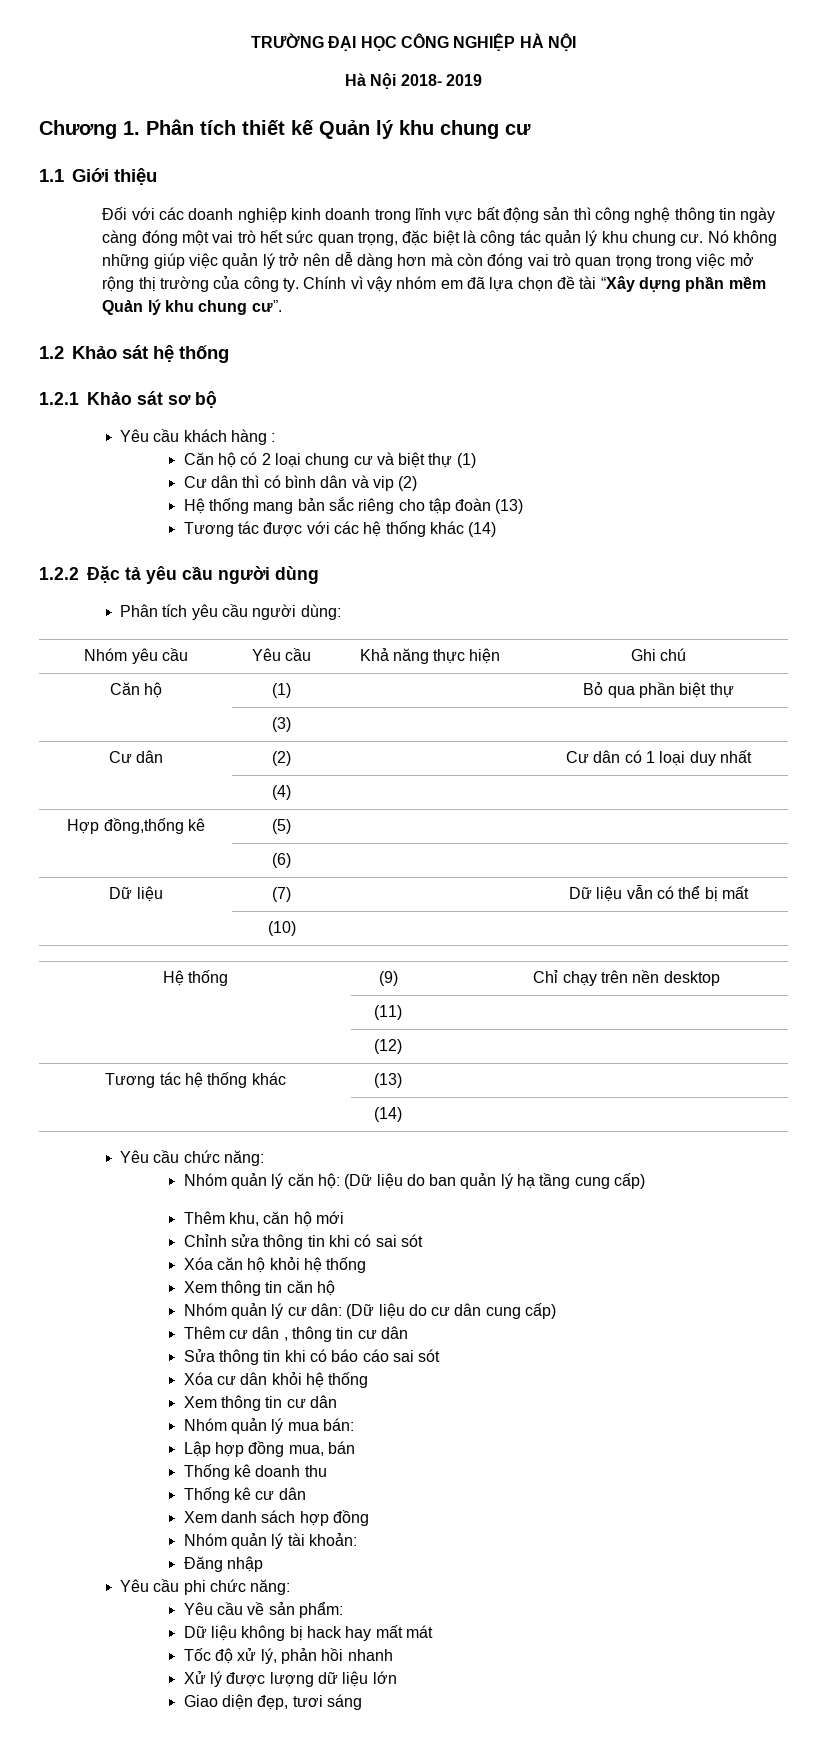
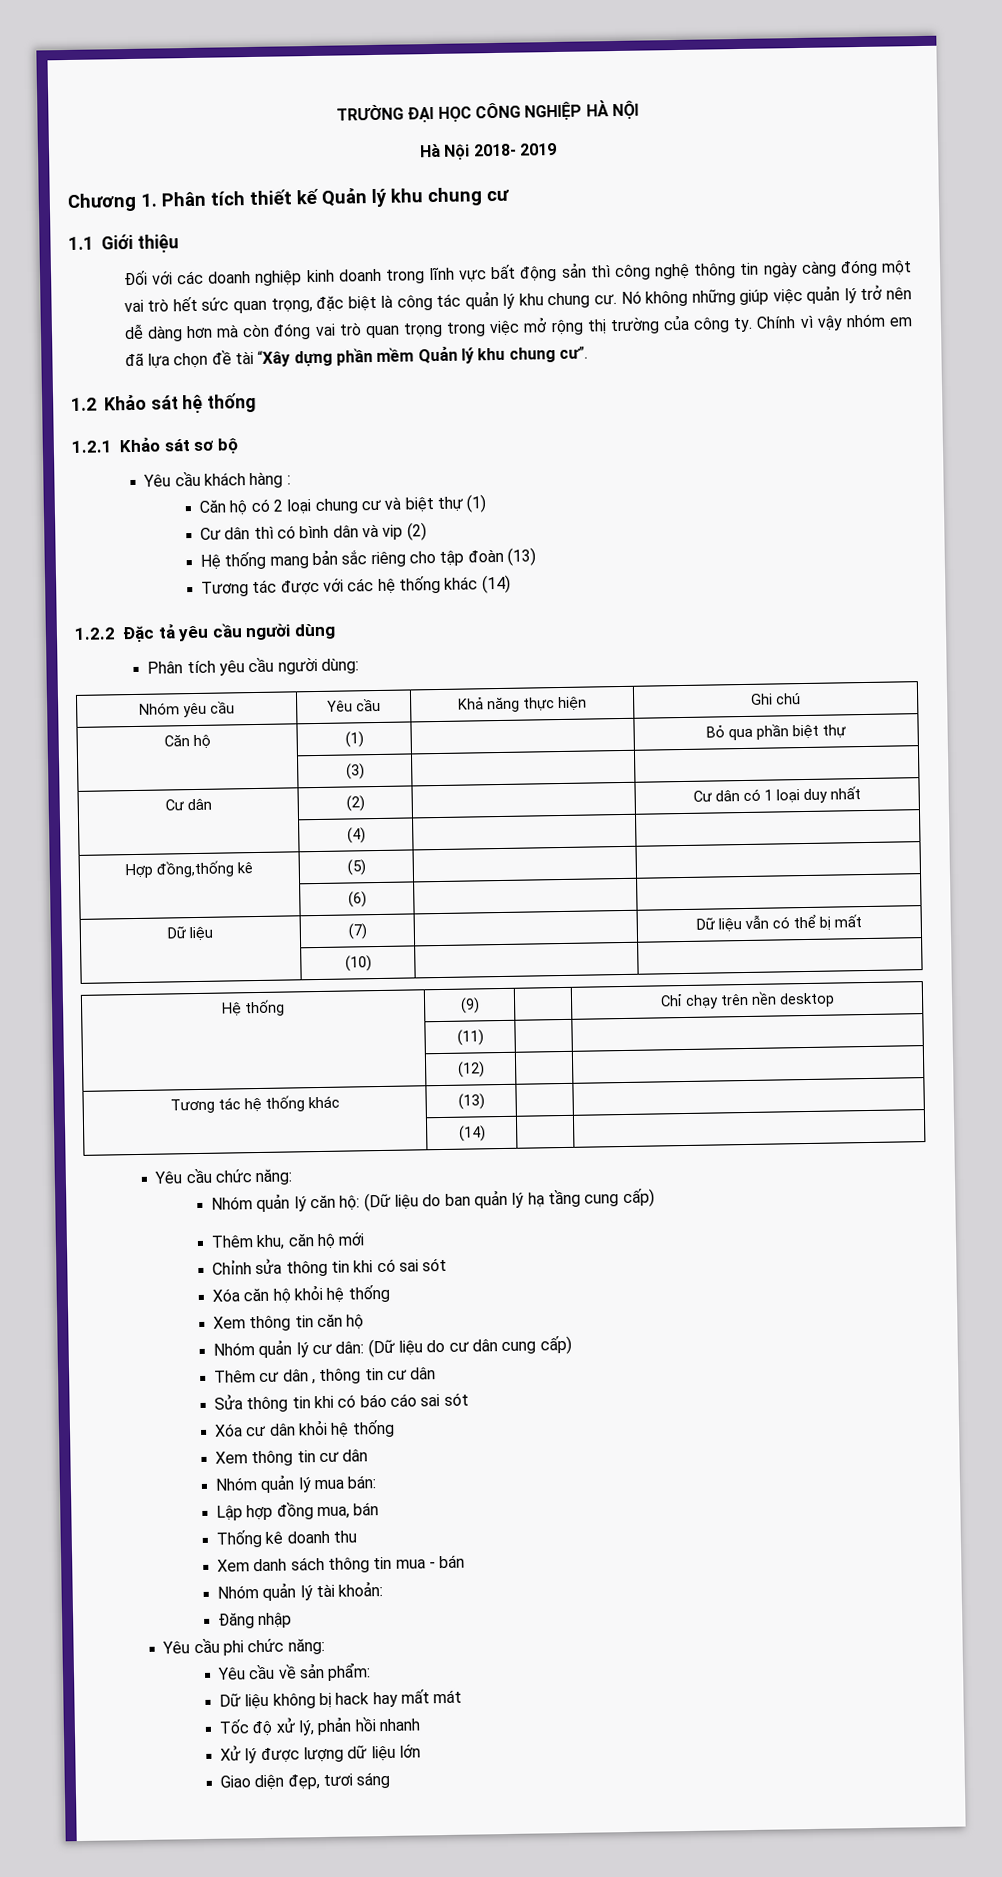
[183,1487,306,1503] // Thống kê cư dân -> (358, 1536) none
[299,1510,369,1526] hợp đồng -> [328,1554,466,1573] thông tin mua - bán

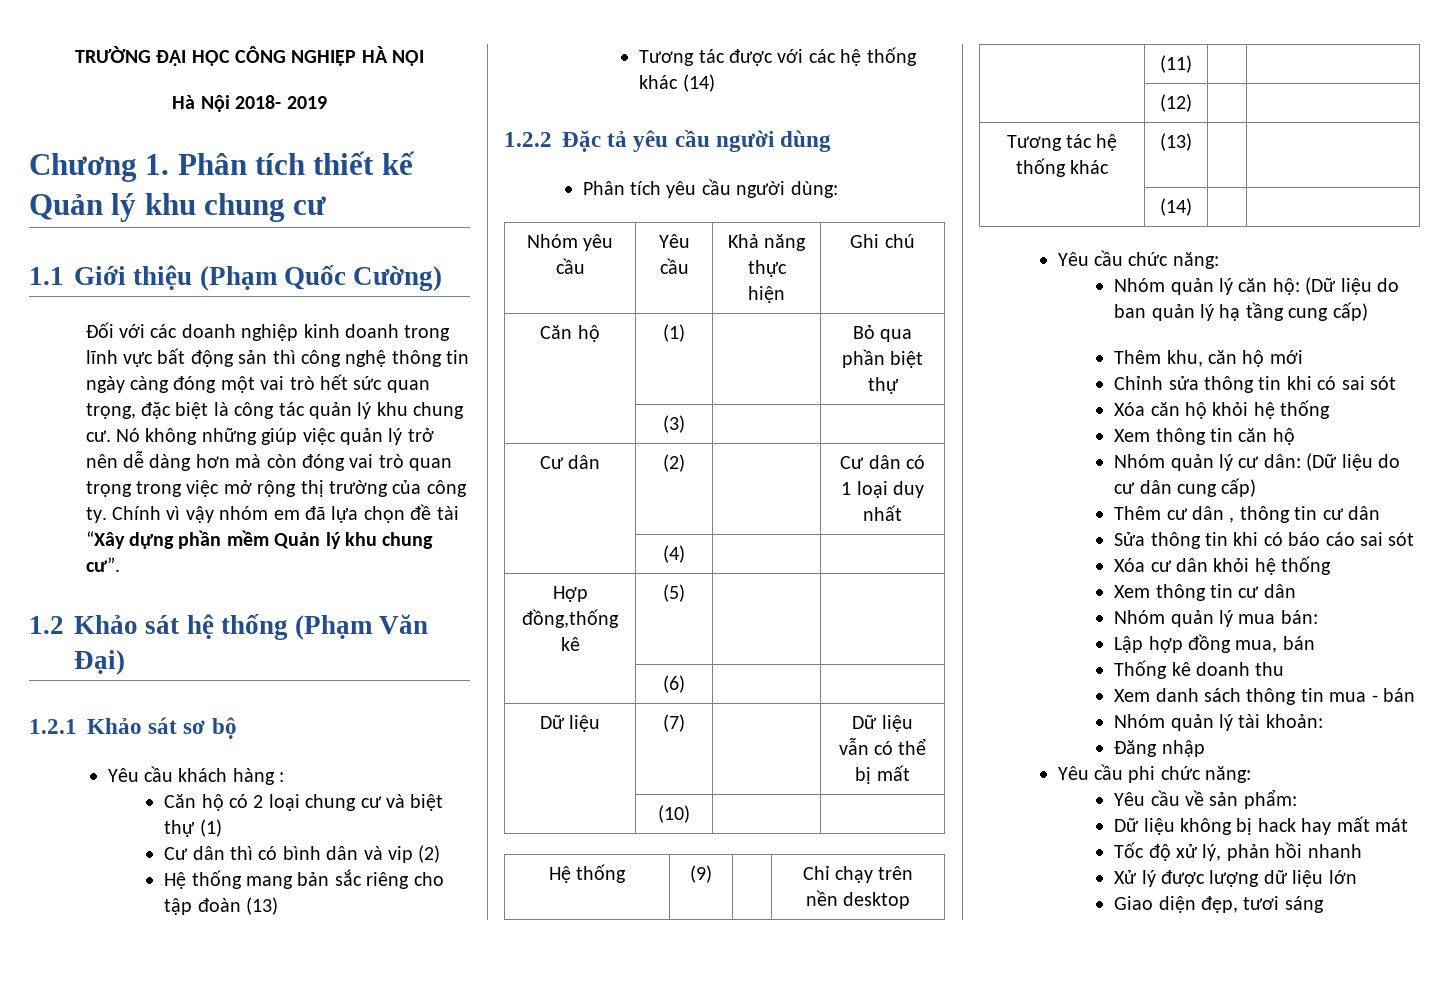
(179, 243) none -> [199,265,443,291] (Phạm Quốc Cường)
(257, 402) none -> [295,614,429,640] [74,650,125,675] (Phạm Văn Đại)

